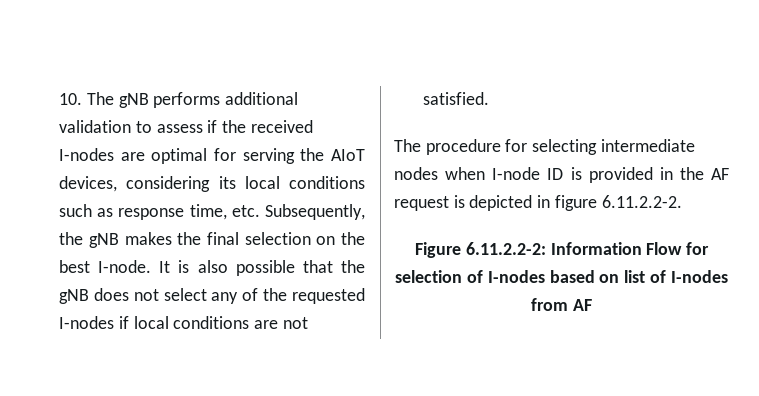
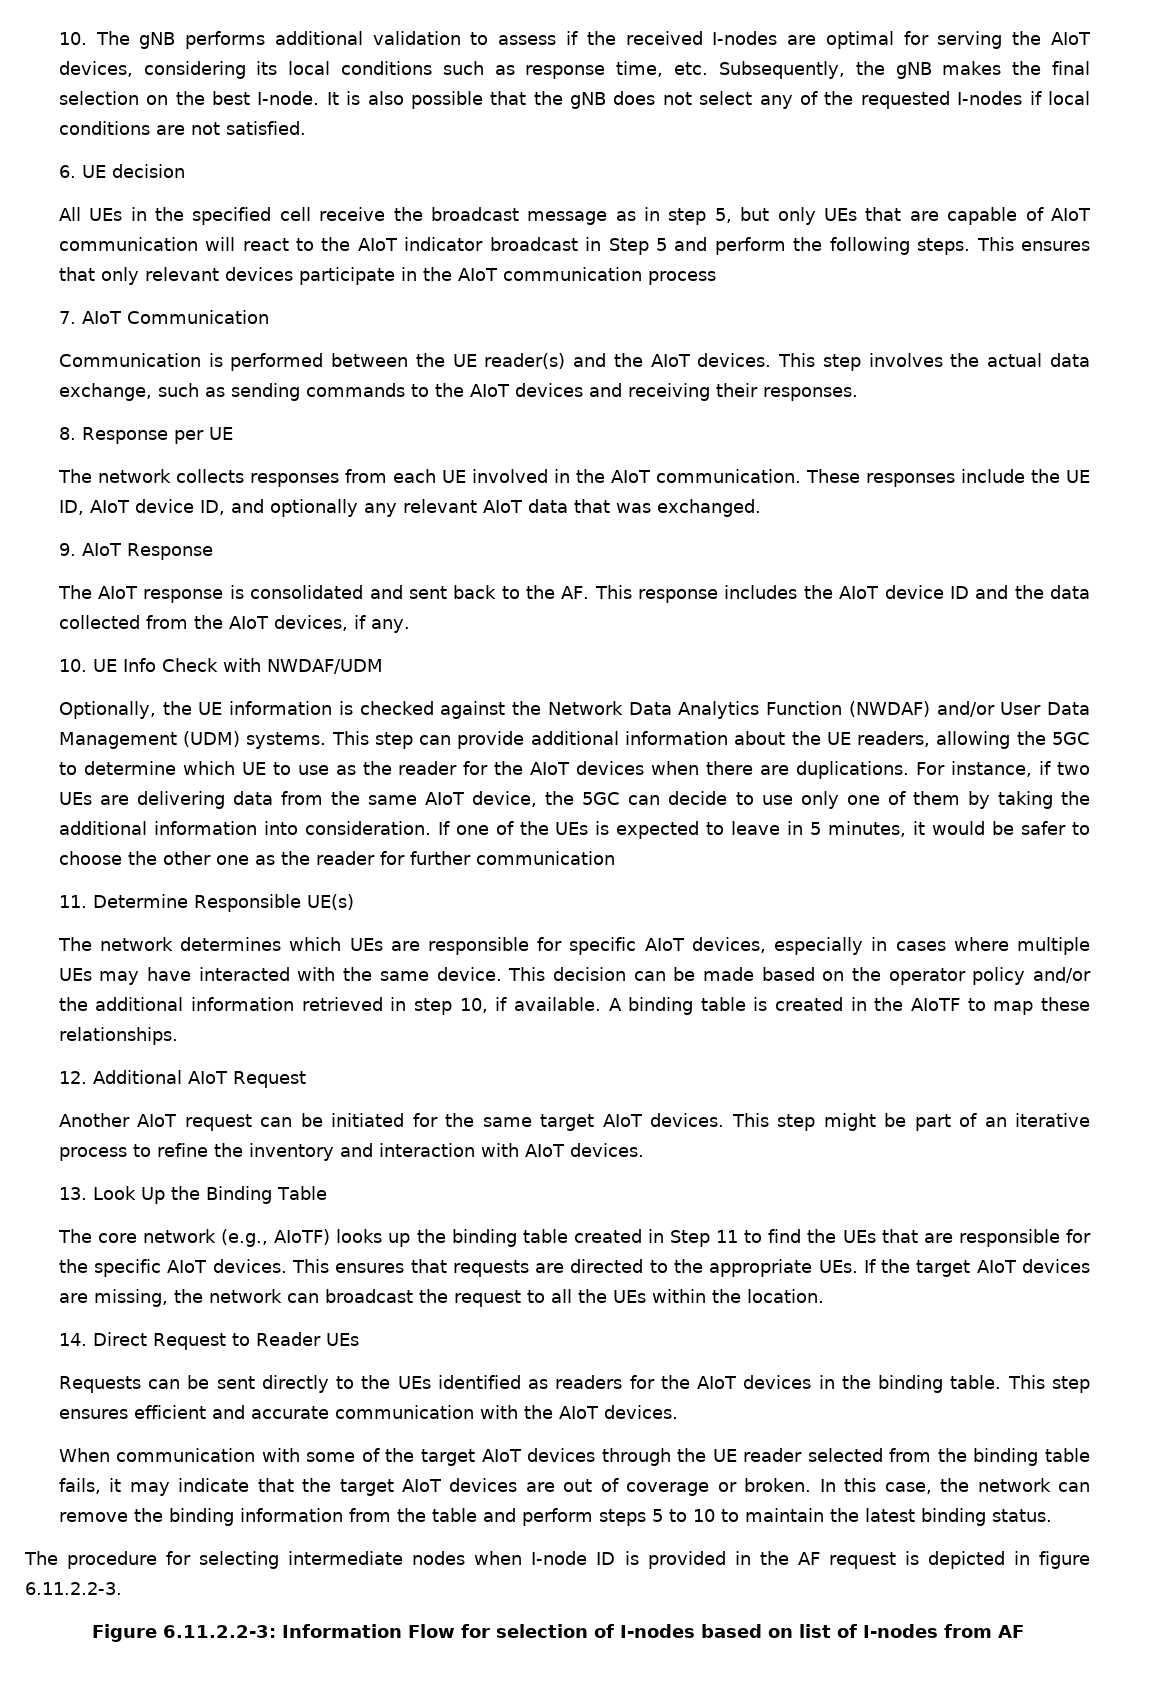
(490, 98) none -> [58,164,185,178] [58,207,1092,225] [58,237,1090,255] [58,267,716,285] [58,310,269,324] [58,353,1090,371] [58,383,858,401] [58,427,233,444] [57,469,1090,487] [58,499,761,517] [58,543,213,560] [57,585,1090,603] [58,615,410,633] [58,658,383,674] [58,701,1090,719] [58,731,1091,749] [58,761,1090,779] [58,791,1090,809] [58,821,1091,839] [58,851,615,865] [58,894,354,912] [57,937,1090,955] [58,967,1092,985] [58,997,1090,1015] [58,1027,178,1045] [58,1070,306,1088] [58,1113,1090,1131] [58,1143,644,1161] [58,1186,327,1204] [57,1229,1091,1247] [58,1259,1091,1277] [58,1289,824,1307] [58,1332,359,1350] [58,1375,1091,1393] [58,1405,678,1419] [58,1448,1090,1466] [58,1478,1091,1496] [58,1508,1052,1526] // 6. UE decision // All UEs in the specified cell receive the broadcast message as in step 5, but only UEs that are capable of AIoT communication will react to the AIoT indicator broadcast in Step 5 and perform the following steps. This ensures that only relevant devices participate in the AIoT communication process // 7. AIoT Communication // Communication is performed between the UE reader(s) and the AIoT devices. This step involves the actual data exchange, such as sending commands to the AIoT devices and receiving their responses. // 8. Response per UE // The network collects responses from each UE involved in the AIoT communication. These responses include the UE ID, AIoT device ID, and optionally any relevant AIoT data that was exchanged. // 9. AIoT Response // The AIoT response is consolidated and sent back to the AF. This response includes the AIoT device ID and the data collected from the AIoT devices, if any. // 10. UE Info Check with NWDAF/UDM // Optionally, the UE information is checked against the Network Data Analytics Function (NWDAF) and/or User Data Management (UDM) systems. This step can provide additional information about the UE readers, allowing the 5GC to determine which UE to use as the reader for the AIoT devices when there are duplications. For instance, if two UEs are delivering data from the same AIoT device, the 5GC can decide to use only one of them by taking the additional information into consideration. If one of the UEs is expected to leave in 5 minutes, it would be safer to choose the other one as the reader for further communication // 11. Determine Responsible UE(s) // The network determines which UEs are responsible for specific AIoT devices, especially in cases where multiple UEs may have interacted with the same device. This decision can be made based on the operator policy and/or the additional information retrieved in step 10, if available. A binding table is created in the AIoTF to map these relationships. // 12. Additional AIoT Request // Another AIoT request can be initiated for the same target AIoT devices. This step might be part of an iterative process to refine the inventory and interaction with AIoT devices. // 13. Look Up the Binding Table // The core network (e.g., AIoTF) looks up the binding table created in Step 11 to find the UEs that are responsible for the specific AIoT devices. This ensures that requests are directed to the appropriate UEs. If the target AIoT devices are missing, the network can broadcast the request to all the UEs within the location. // 14. Direct Request to Reader UEs // Requests can be sent directly to the UEs identified as readers for the AIoT devices in the binding table. This step ensures efficient and accurate communication with the AIoT devices. // When communication with some of the target AIoT devices through the UE reader selected from the binding table fails, it may indicate that the target AIoT devices are out of coverage or broken. In this case, the network can remove the binding information from the table and perform steps 5 to 10 to maintain the latest binding status.
[601,195,682,208] 6.11.2.2-2. -> [25,1582,122,1595] 6.11.2.2-3.
[465,242,546,255] 6.11.2.2-2: -> [162,1625,276,1638] 6.11.2.2-3:

